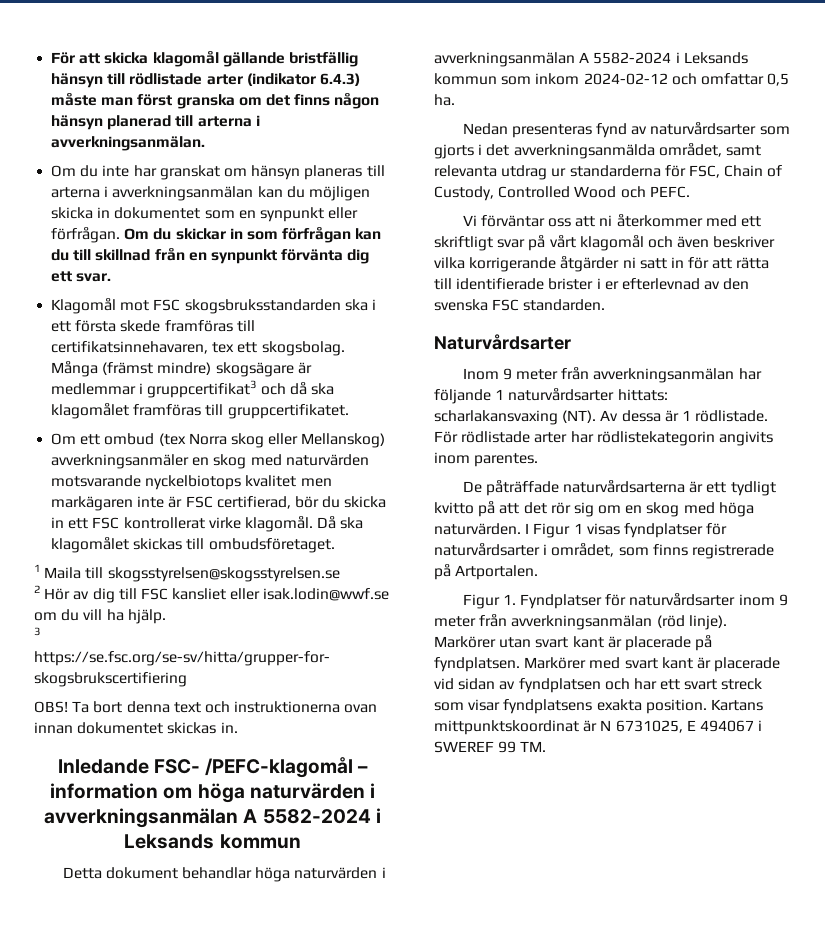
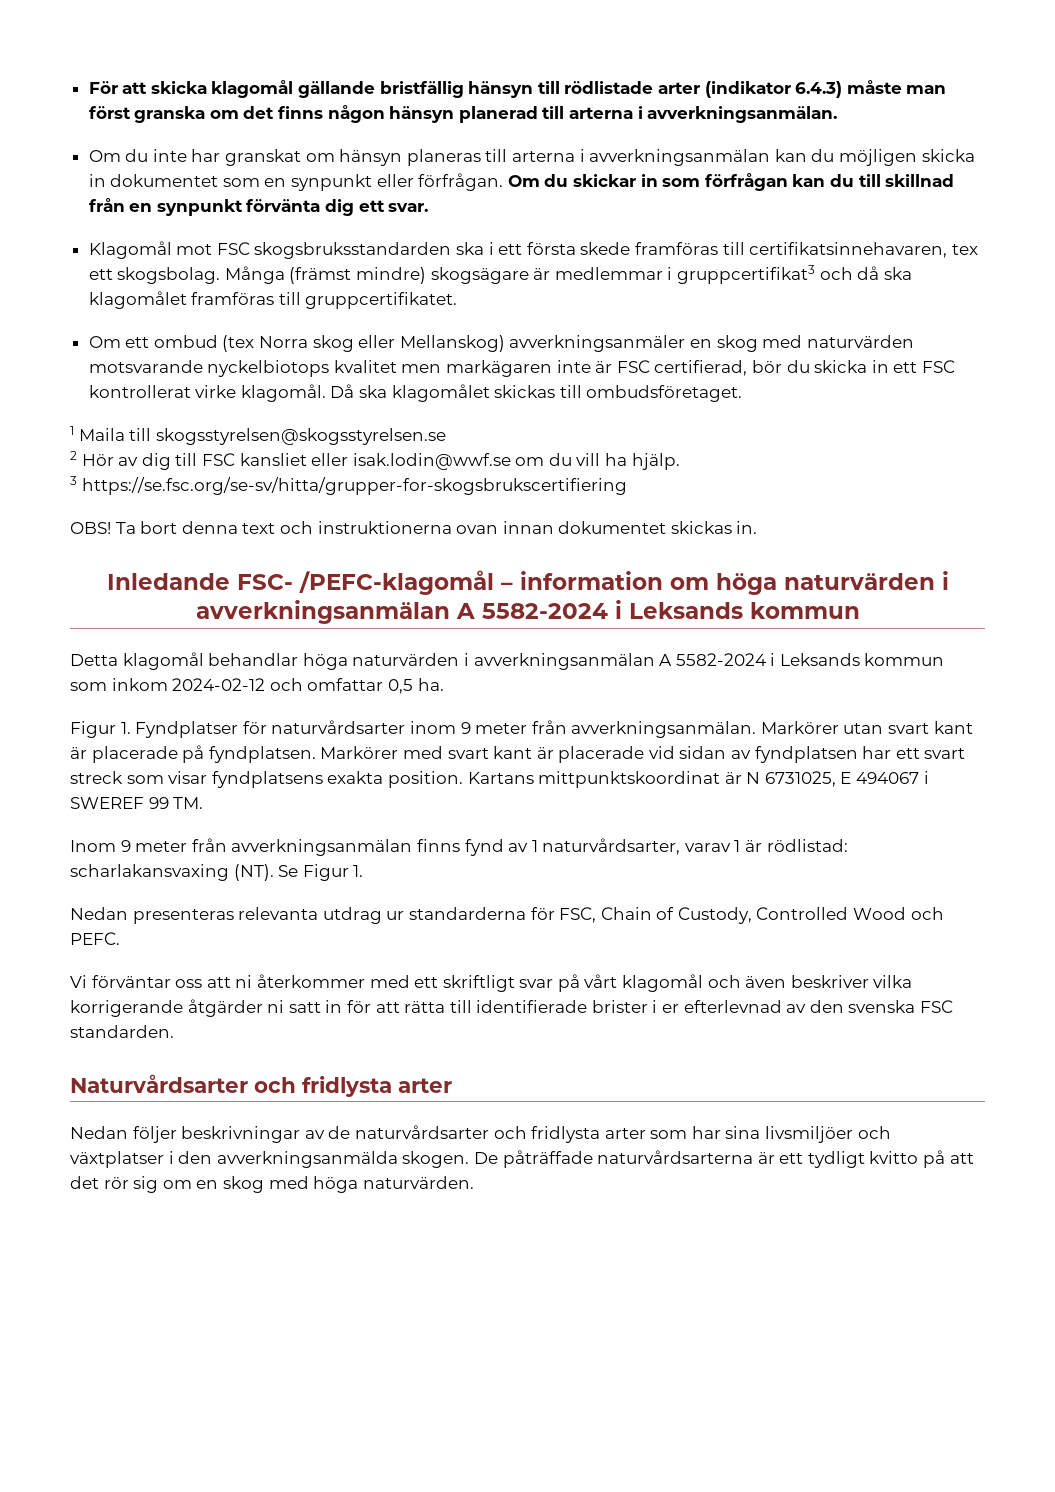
[105,867,178,879] dokument -> [122,652,204,670] klagomål
[462,122,790,138] [434,143,761,159] Nedan presenteras fynd av naturvårdsarter som gjorts i det avverkningsanmälda området, samt -> [70,720,973,738] [70,745,966,763] [70,771,929,788] [70,797,204,809] [70,838,848,856] [70,864,364,881] [70,907,234,924] Figur 1. Fyndplatser för naturvårdsarter inom 9 meter från avverkningsanmälan. Markörer utan svart kant är placerade på fyndplatsen. Markörer med svart kant är placerade vid sidan av fyndplatsen har ett svart streck som visar fyndplatsens exakta position. Kartans mittpunktskoordinat är N 6731025, E 494067 i SWEREF 99 TM. // Inom 9 meter från avverkningsanmälan finns fynd av 1 naturvårdsarter, varav 1 är rödlistad: scharlakansvaxing (NT). Se Figur 1. // Nedan presenteras
[462,367,762,383] [434,388,668,404] [434,410,769,425] [434,431,773,446] [434,452,539,467] // Inom 9 meter från avverkningsanmälan har följande 1 naturvårdsarter hittats: scharlakansvaxing (NT). Av dessa är 1 rödlistade. För rödlistade arter har rödlistekategorin angivits inom parentes. // -> [254,1076,452,1097] [70,1125,891,1143] [70,1151,470,1168] och fridlysta arter // Nedan följer beskrivningar av de naturvårdsarter och fridlysta arter som har sina livsmiljöer och växtplatser i den avverkningsanmälda skogen.
[525,523,728,538] [434,543,774,559] [434,564,539,580] [462,593,788,609] [434,614,727,630] [434,635,713,651] [434,657,781,672] [434,678,763,693] [434,699,763,714] [434,720,763,735] [434,741,547,753] I Figur 1 visas fyndplatser för naturvårdsarter i området, som finns registrerade på Artportalen. // Figur 1. Fyndplatser för naturvårdsarter inom 9 meter från avverkningsanmälan (röd linje). Markörer utan svart kant är placerade på fyndplatsen. Markörer med svart kant är placerade vid sidan av fyndplatsen och har ett svart streck som visar fyndplatsens exakta position. Kartans mittpunktskoordinat är N 6731025, E 494067 i SWEREF 99 TM. -> (474, 1182) none

